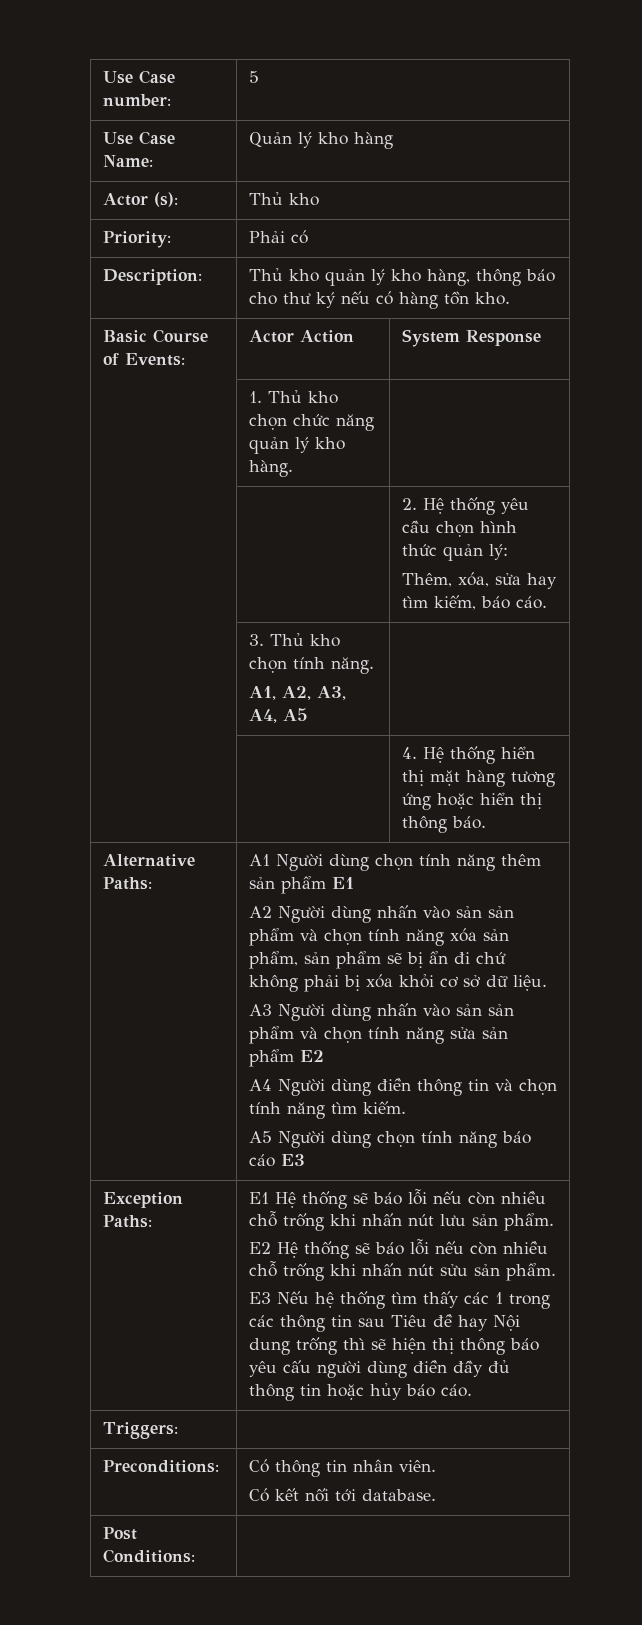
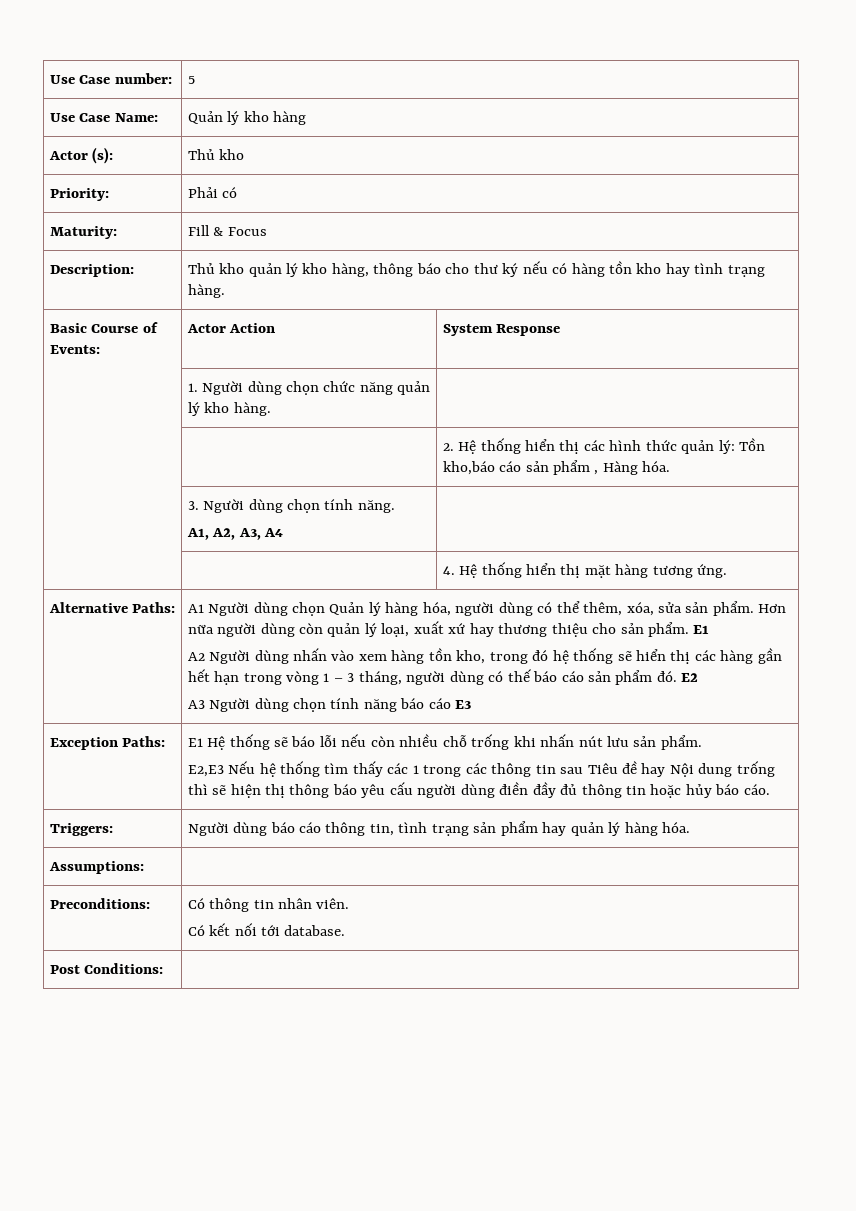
(308, 237) none -> [49,226,117,239] [187,225,267,236] // Maturity: | Fill & Focus
[474,292,510,305] kho. -> [636,263,765,277] [187,284,225,298] kho hay tình trạng hàng.
[267,390,338,404] Thủ kho -> [202,381,282,395] Người dùng
[500,498,529,514] [401,520,474,537] yêu cầu chọn -> [524,439,605,454] hiển thị các
[401,572,557,589] [401,595,547,610] // Thêm, xóa, sửa hay tìm kiếm, báo cáo. -> [739,438,766,451] [442,460,671,475] Tồn kho,báo cáo sản phẩm , Hàng hóa.
[269,633,340,647] Thủ kho -> [203,499,283,513] Người dùng
[248,708,308,723] A4, A5 -> [263,528,283,537] A4
[401,792,542,810] [401,816,486,833] ứng hoặc hiển thị thông báo. -> [697,564,728,578] ứng.
[418,854,541,871] [248,876,326,894] tính năng thêm sản phẩm -> [329,601,787,616] [187,621,689,637] Quản lý hàng hóa, người dùng có thể thêm, xóa, sửa sản phẩm. Hơn nữa người dùng còn quản lý loại, xuất xứ hay thương thiệu cho sản phẩm.
[455,906,514,918] [248,928,509,946] [248,951,506,969] [248,974,547,992] [248,1003,514,1021] [248,1026,508,1044] [248,1049,324,1067] [248,1078,557,1096] [248,1101,406,1119] [248,1131,272,1143] sản sản phẩm và chọn tính năng xóa sản phẩm, sản phẩm sẽ bị ẩn đi chứ không phải bị xóa khỏi cơ sở dữ liệu. // A3 Người dùng nhấn vào sản sản phẩm và chọn tính năng sửa sản phẩm E2 // A4 Người dùng điền thông tin và chọn tính năng tìm kiếm. // A5 -> [358,648,782,664] [187,669,699,685] [187,700,205,709] xem hàng tồn kho, trong đó hệ thống sẽ hiển thị các hàng gần hết hạn trong vòng 1 – 3 tháng, người dùng có thế báo cáo sản phẩm đó. E2 // A3
[248,1239,548,1259] [248,1261,556,1281] [248,1292,271,1304] E2 Hệ thống sẽ báo lỗi nếu còn nhiều chỗ trống khi nhấn nút sửu sản phẩm. // E3 -> [187,765,224,777] E2,E3
(178, 1430) none -> [187,821,690,836] [48,861,144,874] | Người dùng báo cáo thông tin, tình trạng sản phẩm hay quản lý hàng hóa. // Assumptions:

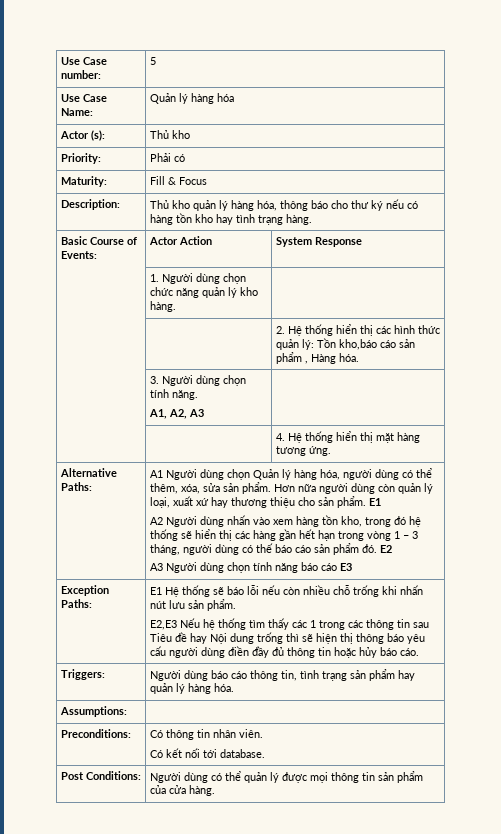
[243,111,306,125] kho hàng -> [190,93,234,104] hàng hóa
[302,263,369,277] kho hàng, -> [230,200,277,211] hàng hóa,
[238,528,283,540] A3, A4 -> [188,409,204,417] A3
(164, 968) none -> [149,771,423,783] [149,785,215,796] Người dùng có thể quản lý được mọi thông tin sản phẩm của cửa hàng.

